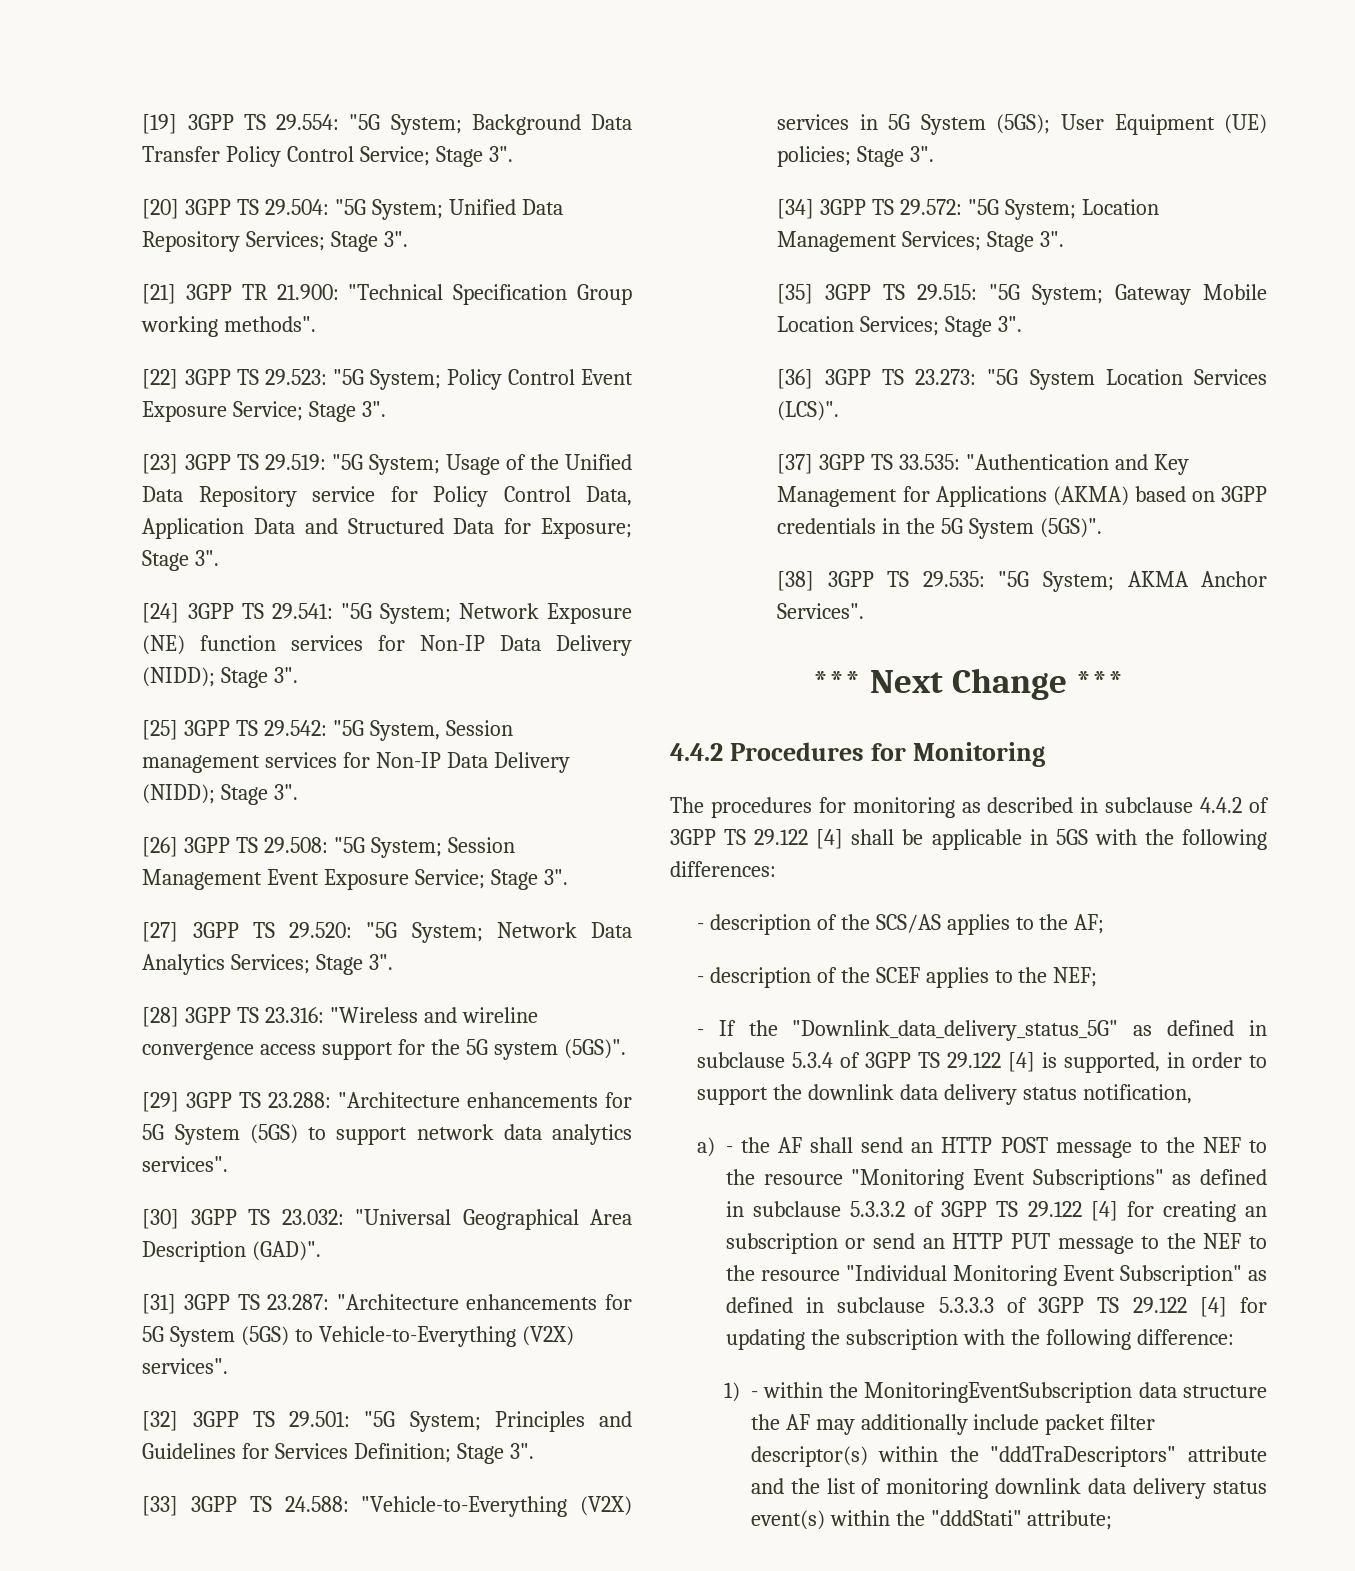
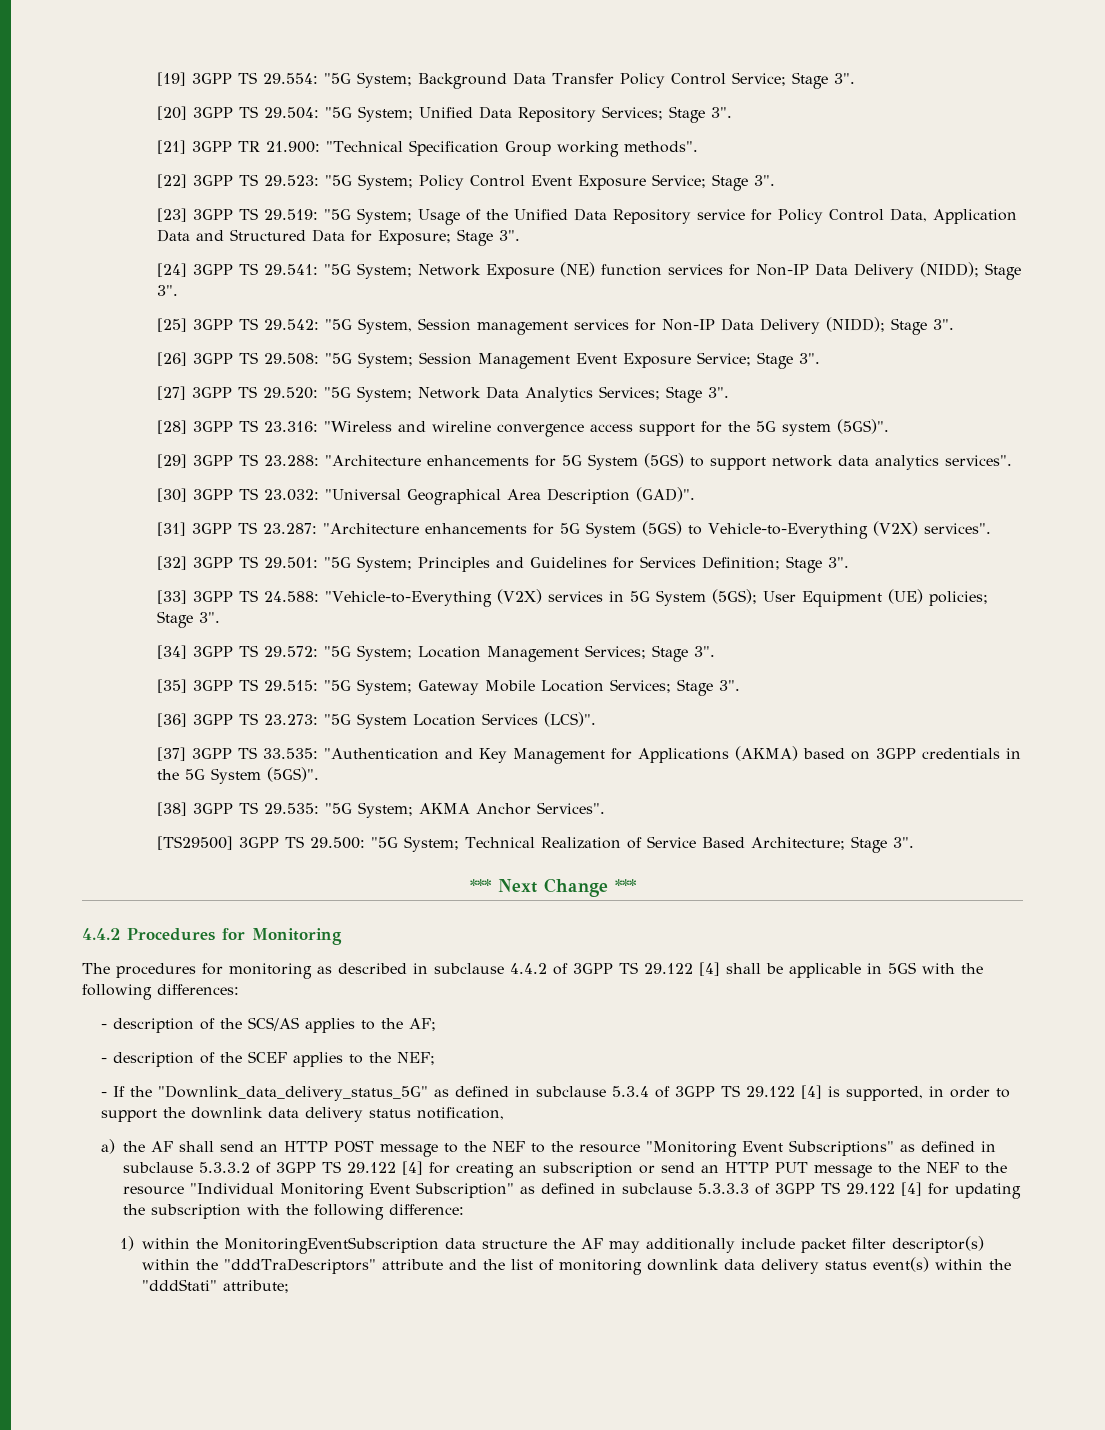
(865, 611) none -> [157,836,915,853] // [TS29500] 3GPP TS 29.500: "5G System; Technical Realization of Service Based Architecture; Stage 3".
[725,1146,733,1153] - -> (115, 1146) none
[750,1391,758,1398] - -> (134, 1243) none

